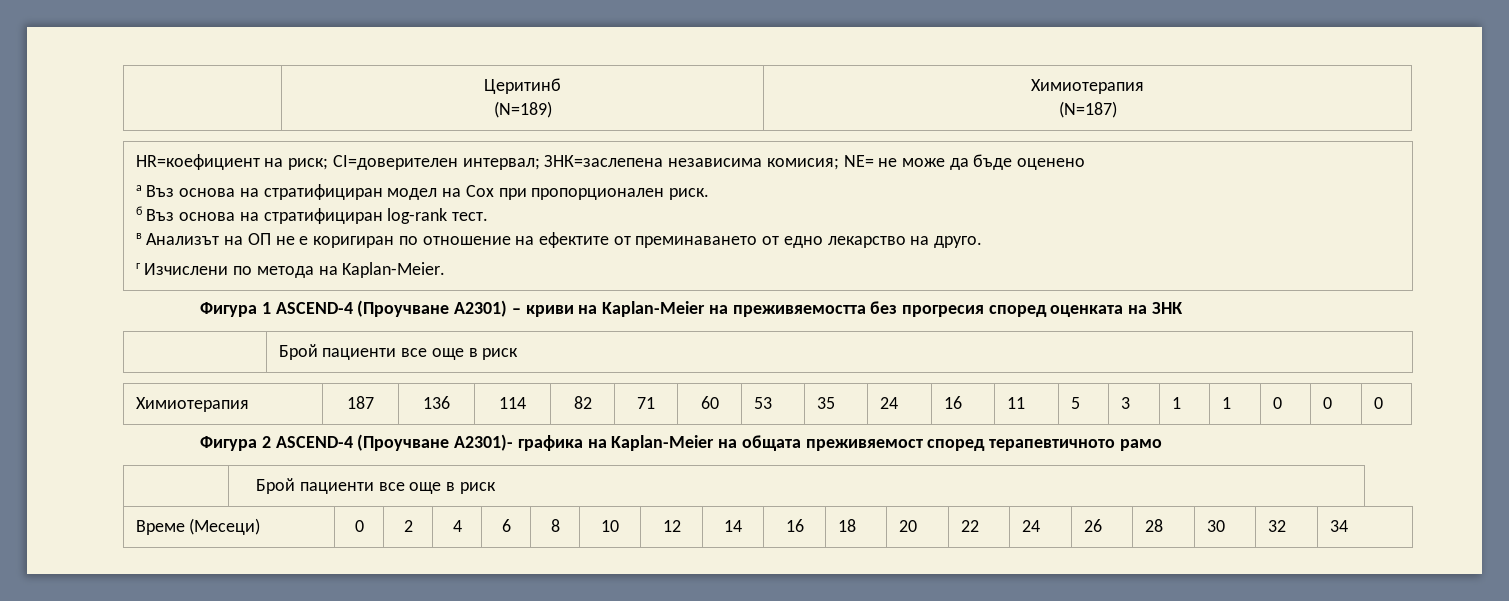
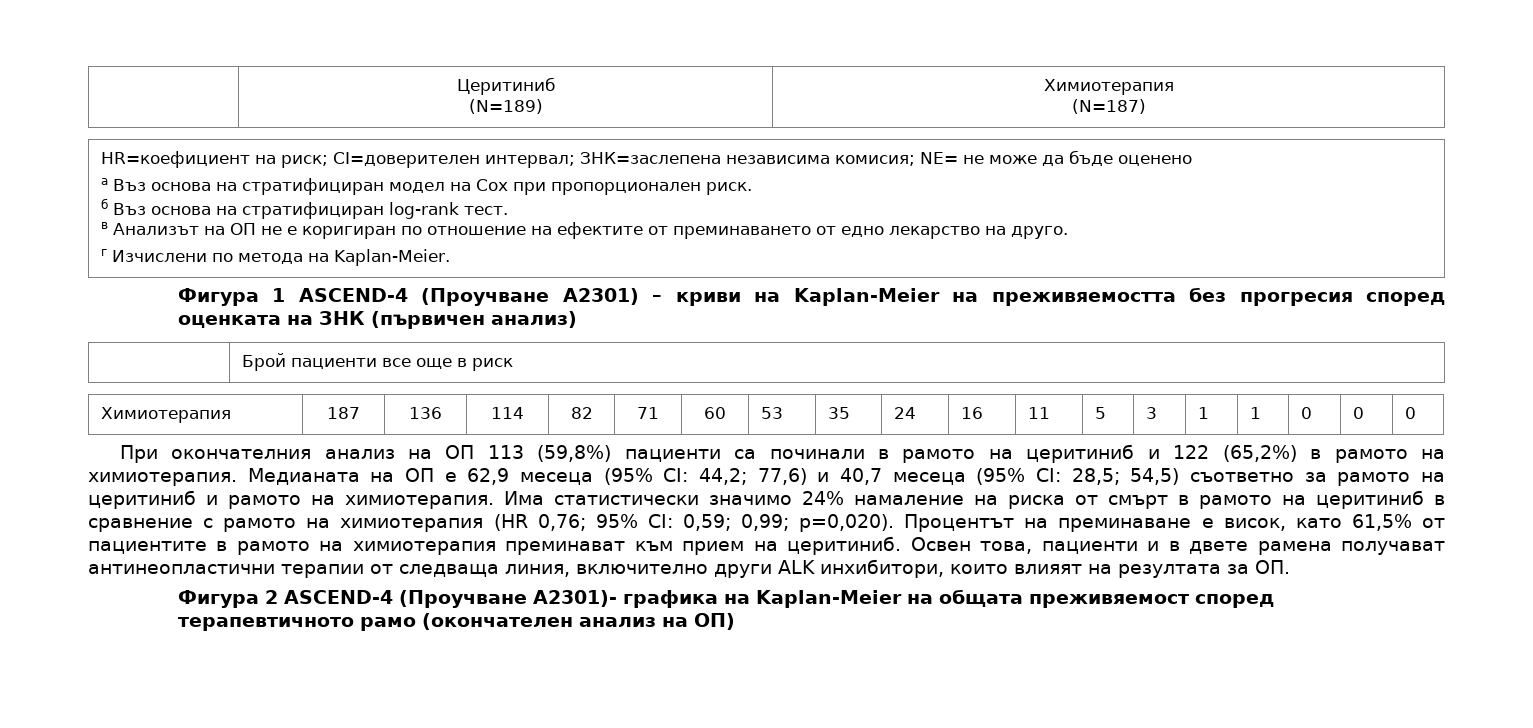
[484,78,561,94] | Церитинб -> [456,77,555,95] | Церитиниб
(1183, 308) none -> [370,311,577,329] (първичен анализ)
(1383, 403) none -> [119,444,1445,463] [88,468,1446,486] [88,490,1445,509] [88,514,1445,532] [88,536,1446,555] [88,559,1290,578] // При окончателния анализ на ОП 113 (59,8%) пациенти са починали в рамото на церитиниб и 122 (65,2%) в рамото на химиотерапия. Медианата на ОП е 62,9 месеца (95% CI: 44,2; 77,6) и 40,7 месеца (95% CI: 28,5; 54,5) съответно за рамото на церитиниб и рамото на химиотерапия. Има статистически значимо 24% намаление на риска от смърт в рамото на церитиниб в сравнение с рамото на химиотерапия (HR 0,76; 95% CI: 0,59; 0,99; p=0,020). Процентът на преминаване е висок, като 61,5% от пациентите в рамото на химиотерапия преминават към прием на церитиниб. Освен това, пациенти и в двете рамена получават антинеопластични терапии от следваща линия, включително други ALK инхибитори, които влияят на резултата за ОП.
[256,478,496,494] [135,518,261,535] [354,520,364,532] [403,520,413,532] [452,520,462,532] [501,519,511,532] [550,519,560,532] [601,520,619,532] [662,520,681,532] [724,520,742,532] [785,519,804,532] [837,519,856,532] [898,520,917,532] [960,520,979,532] [1021,520,1040,532] [1083,519,1102,532] [1144,519,1163,532] [1206,520,1225,532] [1267,520,1286,532] [1329,520,1348,532] // | Брой пациенти все още в риск // Време (Месеци) | 0 | 2 | 4 | 6 | 8 | 10 | 12 | 14 | 16 | 18 | 20 | 22 | 24 | 26 | 28 | 30 | 32 | 34 -> [421,613,735,630] (окончателен анализ на ОП)

